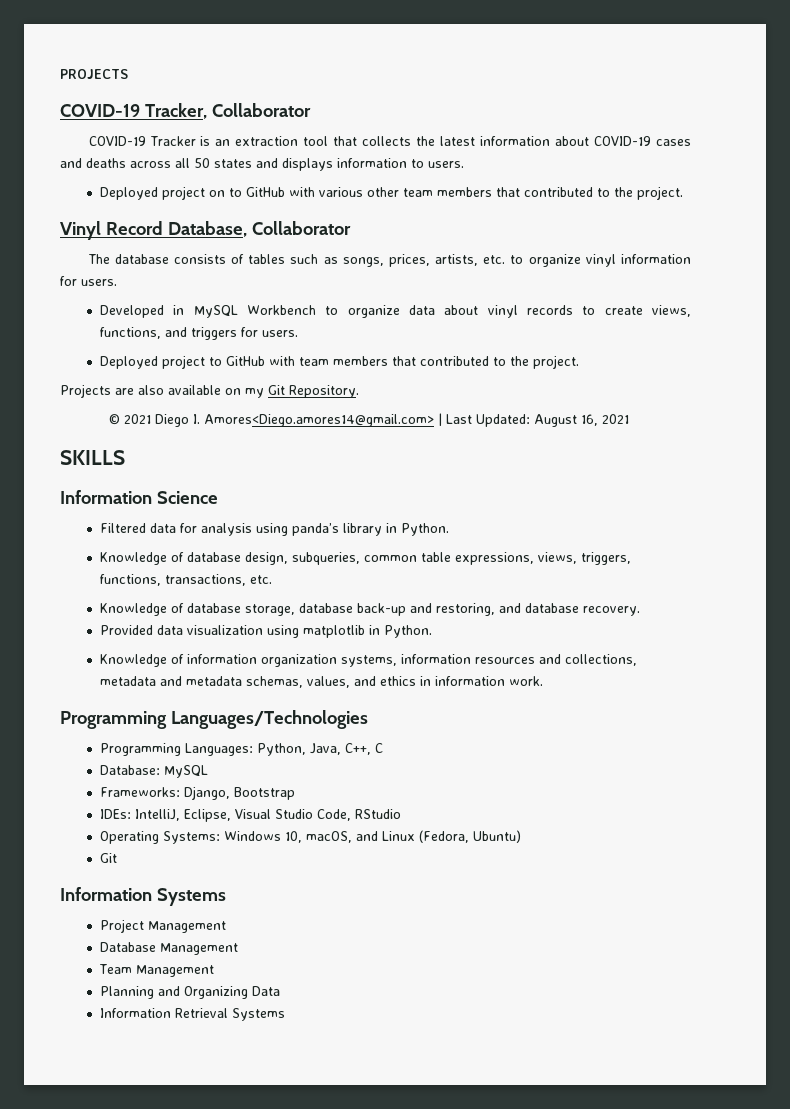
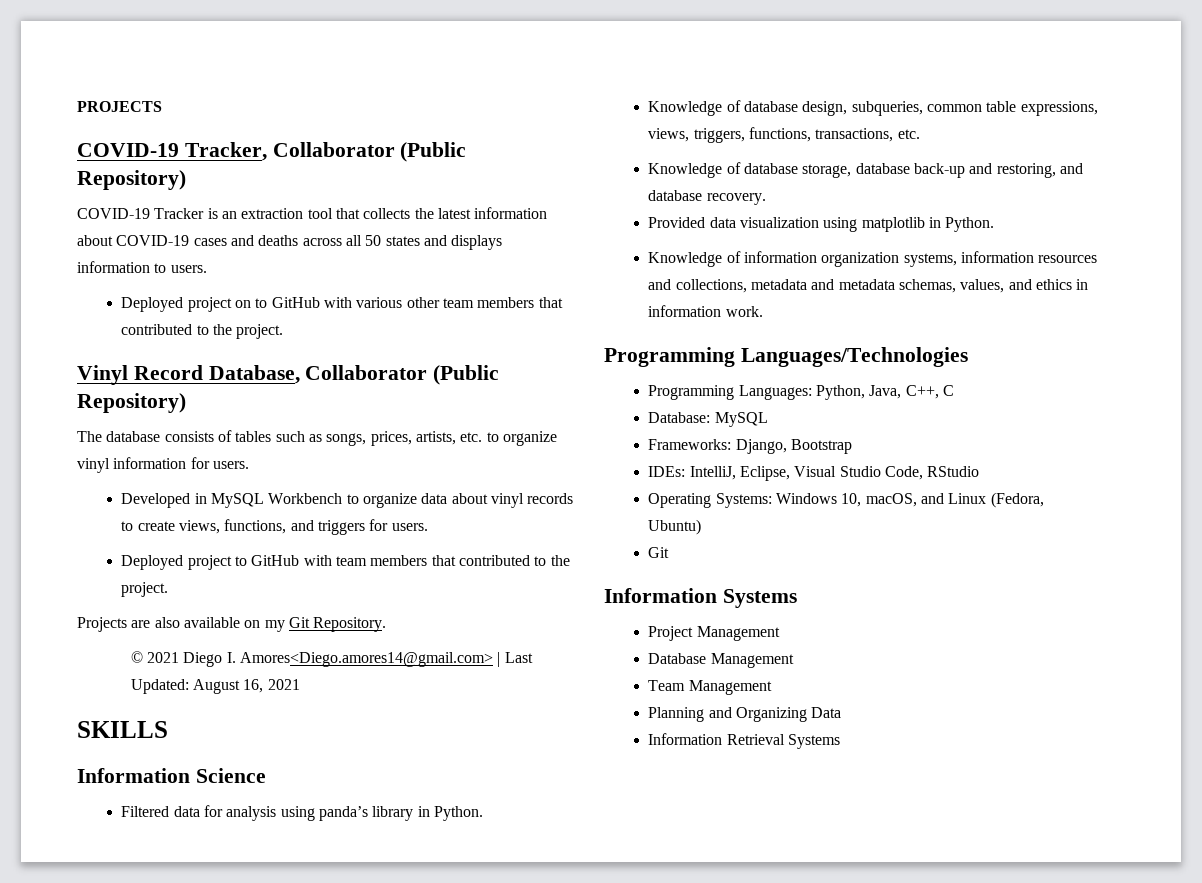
(311, 110) none -> [400,142,467,162] [77,170,186,190] (Public Repository)
(351, 228) none -> [433,365,500,385] [77,393,186,413] (Public Repository)

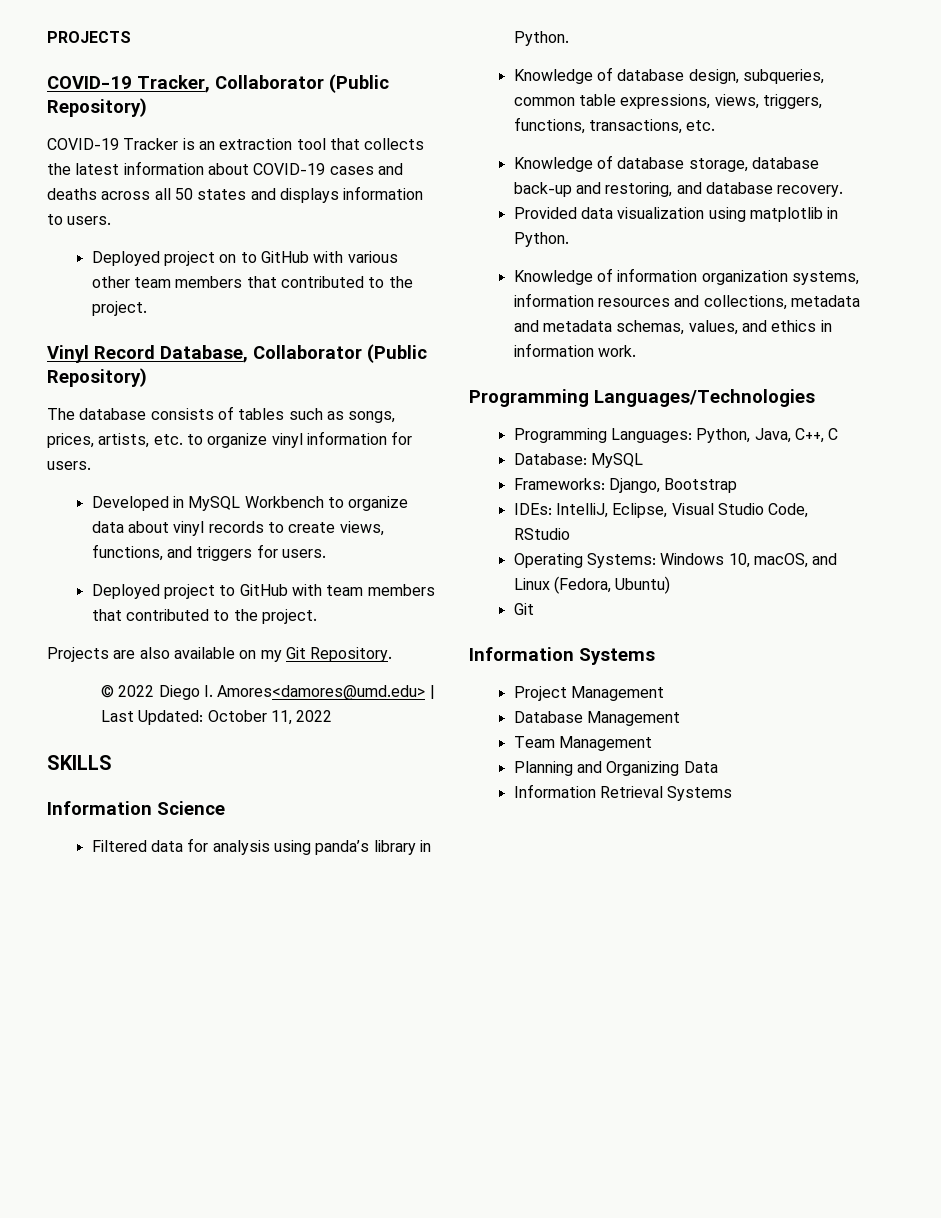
[147,652,180,663] 2021 -> [118,685,155,697] 2022
[240,652,494,667] Amores<Diego.amores14@gmail.com> -> [217,685,426,700] Amores<damores@umd.edu>
[193,679,300,694] August 16, 2021 -> [207,710,333,725] October 11, 2022

